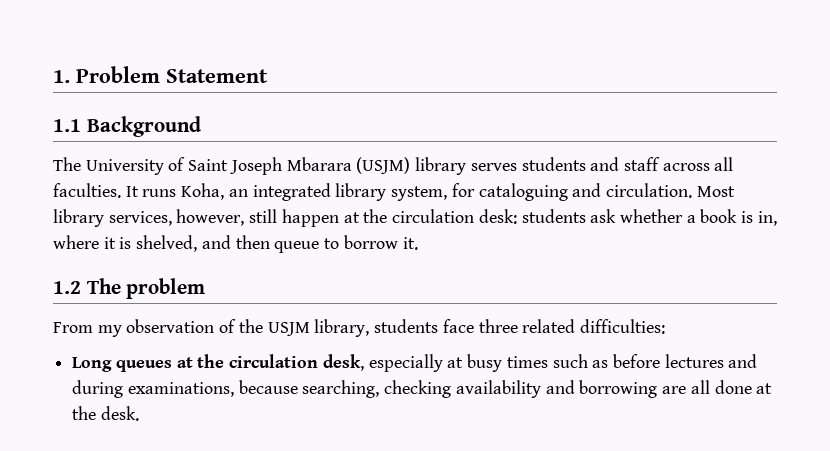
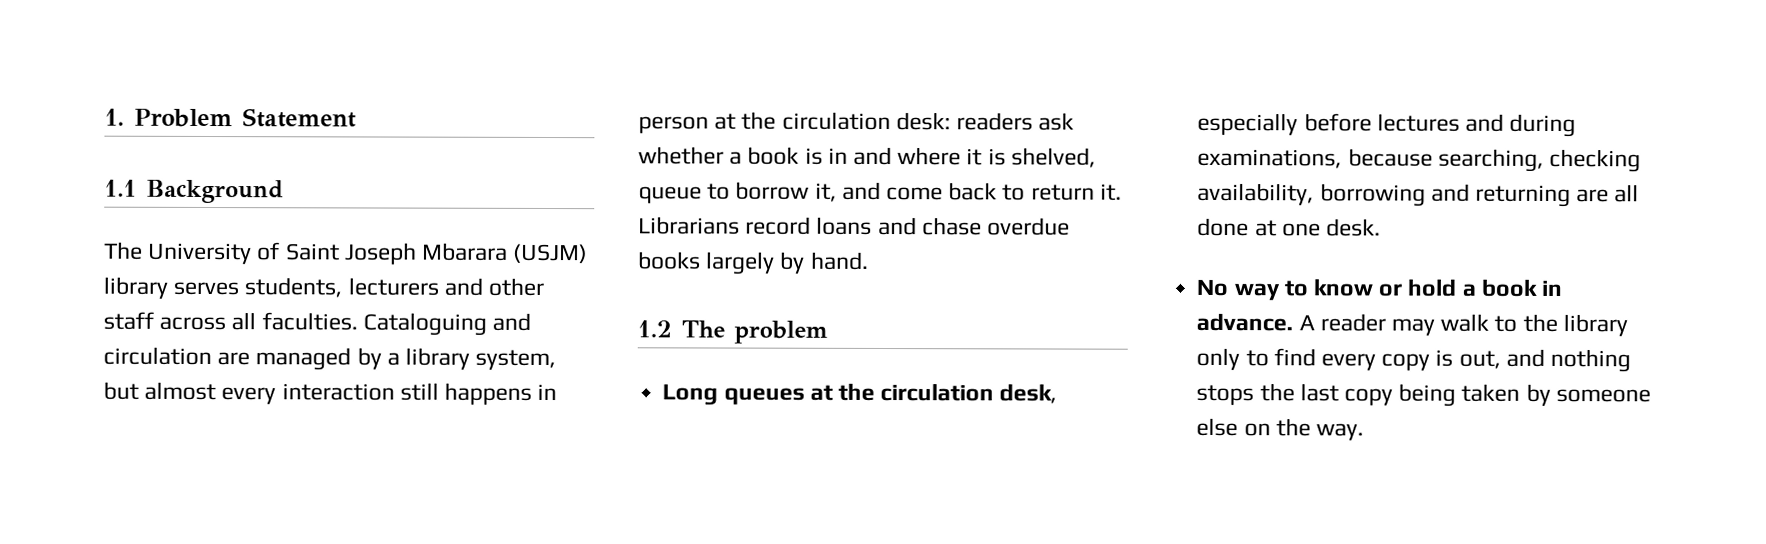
[521,157,734,171] [53,183,735,201] [53,209,339,227] students and staff across all faculties. It runs Koha, an integrated library system, for cataloguing and circulation. Most library services, however, still happen -> [244,277,545,298] [103,311,532,336] [103,346,557,371] [103,381,558,405] [638,116,709,134] students, lecturers and other staff across all faculties. Cataloguing and circulation are managed by a library system, but almost every interaction still happens in person
[521,209,586,223] students -> [956,112,1034,131] readers
[757,211,777,226] in, -> [827,146,893,166] in and
[201,235,270,249] and then -> (1096, 157) none
[402,237,418,250] [53,278,206,299] [53,319,665,337] it. // 1.2 The problem // From my observation of the USJM library, students face three related difficulties: -> [814,181,1122,202] [638,216,1071,236] [638,251,869,275] [637,320,828,344] it, and come back to return it. Librarians record loans and chase overdue books largely by hand. // 1.2 The problem
[447,354,609,372] at busy times such as -> (1299, 124) none
[455,380,773,398] [72,406,139,421] availability and borrowing are all done at the desk. -> [1197,182,1640,208] [1197,217,1381,237] [1196,278,1562,301] [1196,312,1628,337] [1196,347,1631,373] [1196,383,1651,407] [1196,417,1364,441] availability, borrowing and returning are all done at one desk. // No way to know or hold a book in advance. A reader may walk to the library only to find every copy is out, and nothing stops the last copy being taken by someone else on the way.

